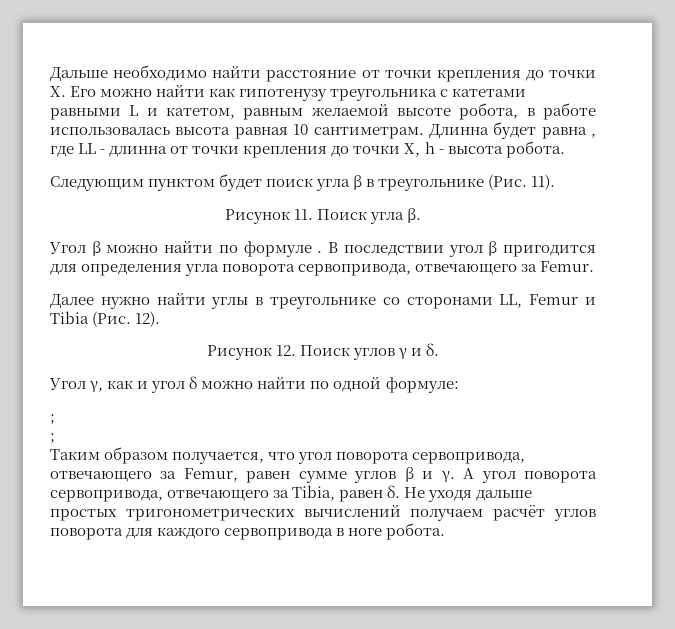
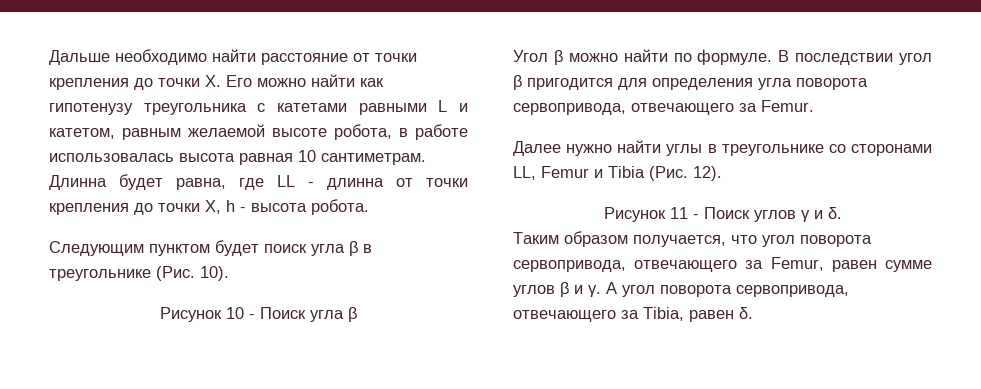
[541,127,596,139] равна , -> [176,178,226,190] равна,
[531,174,556,190] [224,209,313,224] 11). // Рисунок 11. -> [200,266,229,281] [160,307,255,322] 10). // Рисунок 10 -
[407,208,422,223] β. -> [348,307,357,322] β
[243,241,323,257] формуле . -> [697,49,773,65] формуле.
[275,345,296,356] 12. -> [669,207,699,219] 11 -
[49,376,459,393] [50,414,55,425] [50,433,55,444] // Угол γ, как и угол δ можно найти по одной формуле: // ; // ; -> (842, 213) none
[404,487,533,502] [50,504,596,521] [50,523,446,540] Не уходя дальше простых тригонометрических вычислений получаем расчёт углов поворота для каждого сервопривода в ноге робота. -> (753, 313) none

